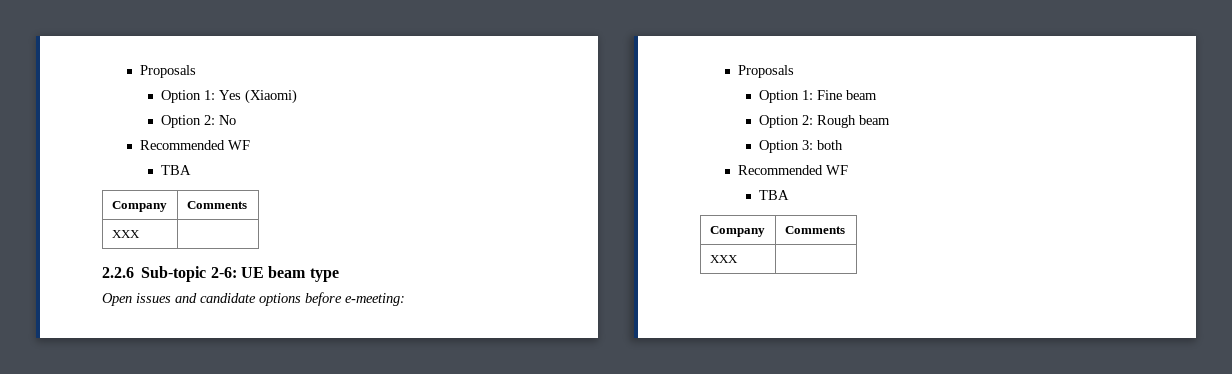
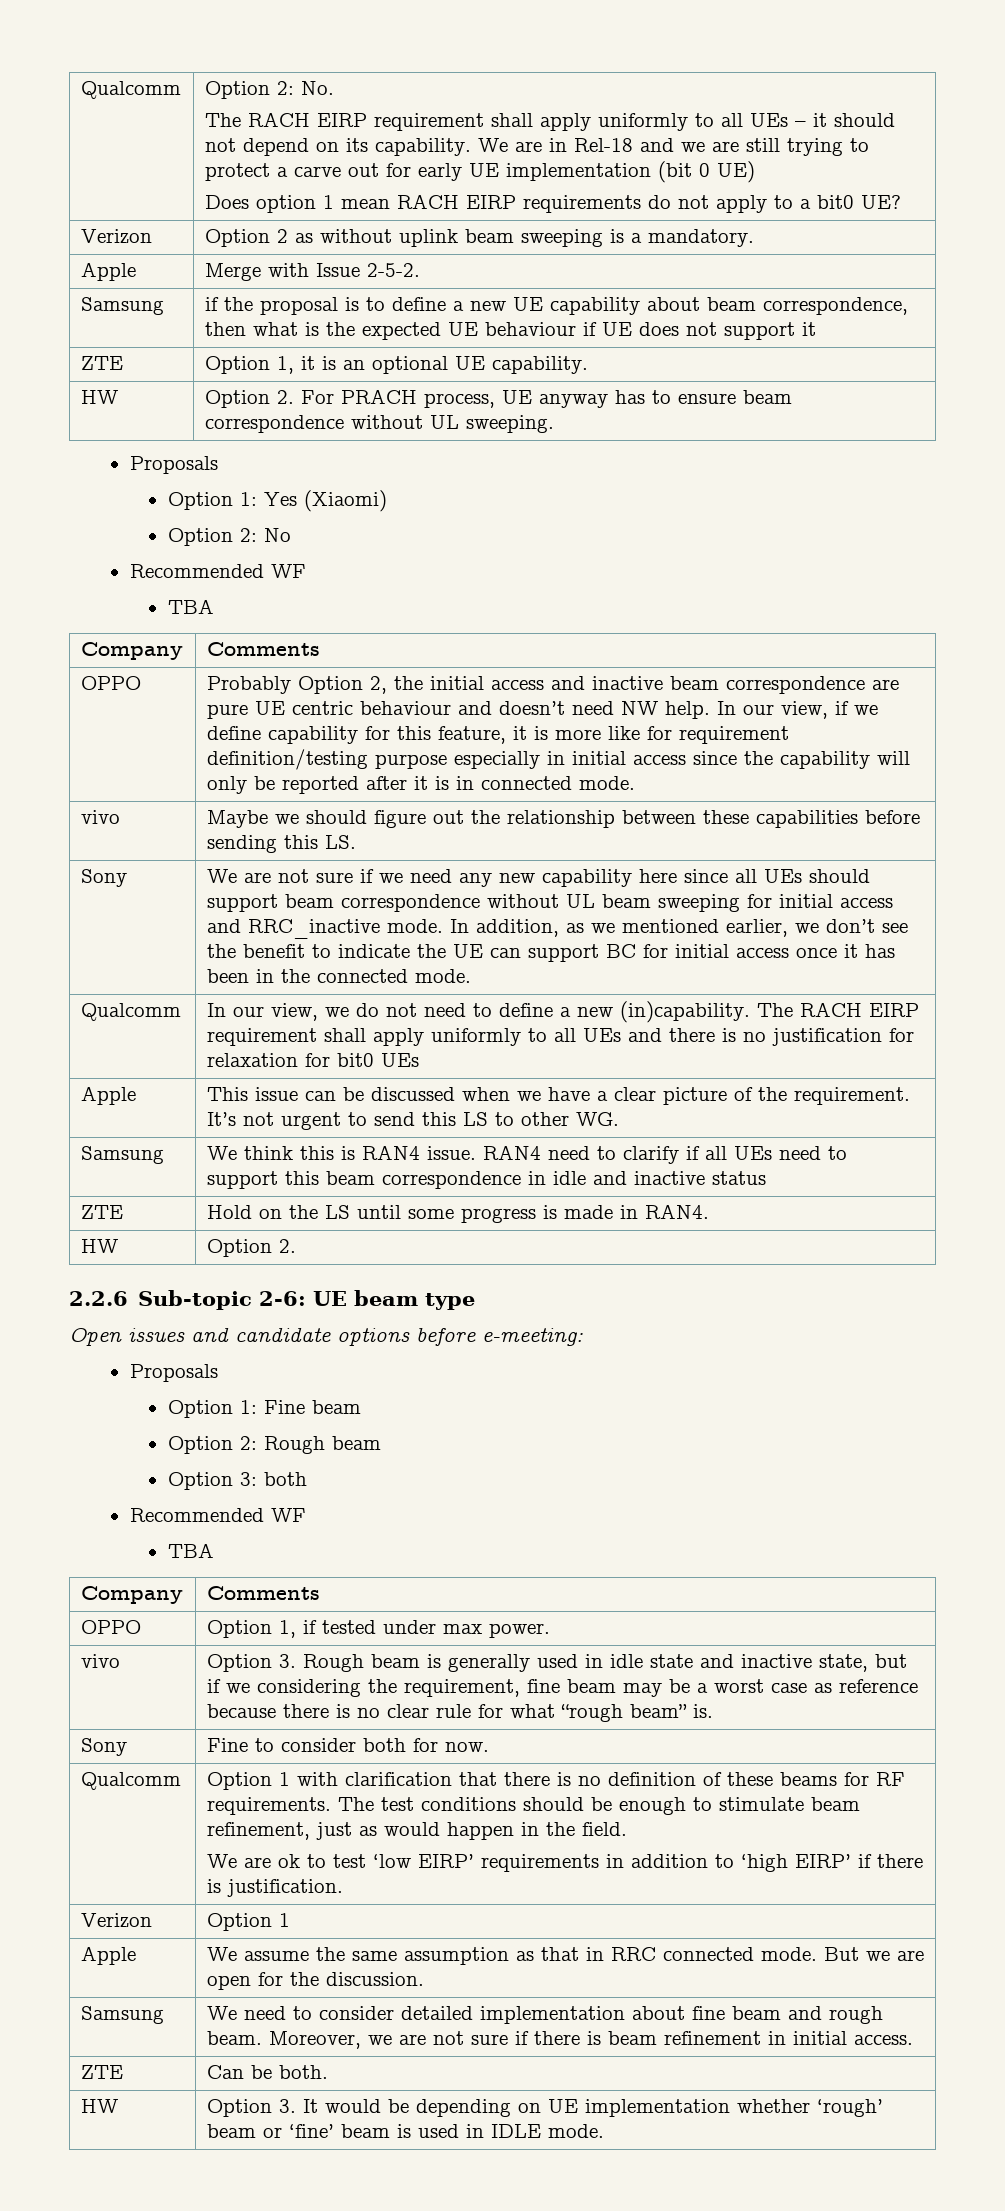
(139, 71) none -> [80,81,181,99] [204,81,334,99] [204,112,895,131] [204,138,869,156] [204,161,755,183] [204,194,901,213] [80,229,152,244] [204,229,754,247] [80,262,136,281] [204,263,420,281] [80,297,164,315] [204,297,908,315] [204,322,816,340] [80,356,123,370] [204,356,588,374] [80,390,118,404] [204,389,792,408] [204,415,554,433] Qualcomm | Option 2: No. // The RACH EIRP requirement shall apply uniformly to all UEs – it should not depend on its capability. We are in Rel-18 and we are still trying to protect a carve out for early UE implementation (bit 0 UE) // Does option 1 mean RACH EIRP requirements do not apply to a bit0 UE? // Verizon | Option 2 as without uplink beam sweeping is a mandatory. // Apple | Merge with Issue 2-5-2. // Samsung | if the proposal is to define a new UE capability about beam correspondence, then what is the expected UE behaviour if UE does not support it // ZTE | Option 1, it is an optional UE capability. // HW | Option 2. For PRACH process, UE anyway has to ensure beam correspondence without UL sweeping. //
[111,230,140,238] XXX | -> [80,676,141,690] [206,676,899,694] [206,701,878,719] [206,726,789,744] [206,749,910,770] [206,776,635,794] [80,810,120,824] [206,810,920,828] [206,835,356,853] [80,869,127,887] [206,869,870,887] [206,894,893,912] [206,919,908,939] [206,944,895,962] [206,969,471,983] [80,1003,181,1021] [206,1001,919,1023] [206,1028,914,1046] [206,1053,419,1067] [80,1086,136,1105] [206,1087,910,1105] [206,1112,619,1130] [80,1146,164,1164] [206,1145,847,1164] [206,1171,766,1189] [80,1205,123,1219] [206,1204,709,1223] [80,1239,118,1253] [206,1239,296,1257] OPPO | Probably Option 2, the initial access and inactive beam correspondence are pure UE centric behaviour and doesn’t need NW help. In our view, if we define capability for this feature, it is more like for requirement definition/testing purpose especially in initial access since the capability will only be reported after it is in connected mode. // vivo | Maybe we should figure out the relationship between these capabilities before sending this LS. // Sony | We are not sure if we need any new capability here since all UEs should support beam correspondence without UL beam sweeping for initial access and RRC_inactive mode. In addition, as we mentioned earlier, we don’t see the benefit to indicate the UE can support BC for initial access once it has been in the connected mode. // Qualcomm | In our view, we do not need to define a new (in)capability. The RACH EIRP requirement shall apply uniformly to all UEs and there is no justification for relaxation for bit0 UEs // Apple | This issue can be discussed when we have a clear picture of the requirement. It’s not urgent to send this LS to other WG. // Samsung | We think this is RAN4 issue. RAN4 need to clarify if all UEs need to support this beam correspondence in idle and inactive status // ZTE | Hold on the LS until some progress is made in RAN4. // HW | Option 2.
[709,255,738,263] XXX | -> [80,1620,141,1634] [206,1620,550,1638] [80,1654,120,1668] [206,1654,907,1672] [206,1679,918,1697] [206,1704,713,1722] [80,1738,127,1756] [206,1738,489,1752] [80,1772,181,1790] [206,1772,905,1790] [206,1797,860,1815] [206,1822,627,1840] [206,1854,923,1872] [206,1879,343,1897] [80,1913,152,1928] [206,1913,290,1931] [80,1946,136,1965] [206,1947,924,1965] [206,1972,424,1990] [80,2006,164,2024] [206,2006,883,2024] [206,2031,913,2049] [80,2065,123,2079] [206,2065,328,2079] [80,2099,118,2113] [206,2099,883,2117] [206,2124,604,2138] OPPO | Option 1, if tested under max power. // vivo | Option 3. Rough beam is generally used in idle state and inactive state, but if we considering the requirement, fine beam may be a worst case as reference because there is no clear rule for what “rough beam” is. // Sony | Fine to consider both for now. // Qualcomm | Option 1 with clarification that there is no definition of these beams for RF requirements. The test conditions should be enough to stimulate beam refinement, just as would happen in the field. // We are ok to test ‘low EIRP’ requirements in addition to ‘high EIRP’ if there is justification. // Verizon | Option 1 // Apple | We assume the same assumption as that in RRC connected mode. But we are open for the discussion. // Samsung | We need to consider detailed implementation about fine beam and rough beam. Moreover, we are not sure if there is beam refinement in initial access. // ZTE | Can be both. // HW | Option 3. It would be depending on UE implementation whether ‘rough’ beam or ‘fine’ beam is used in IDLE mode.

